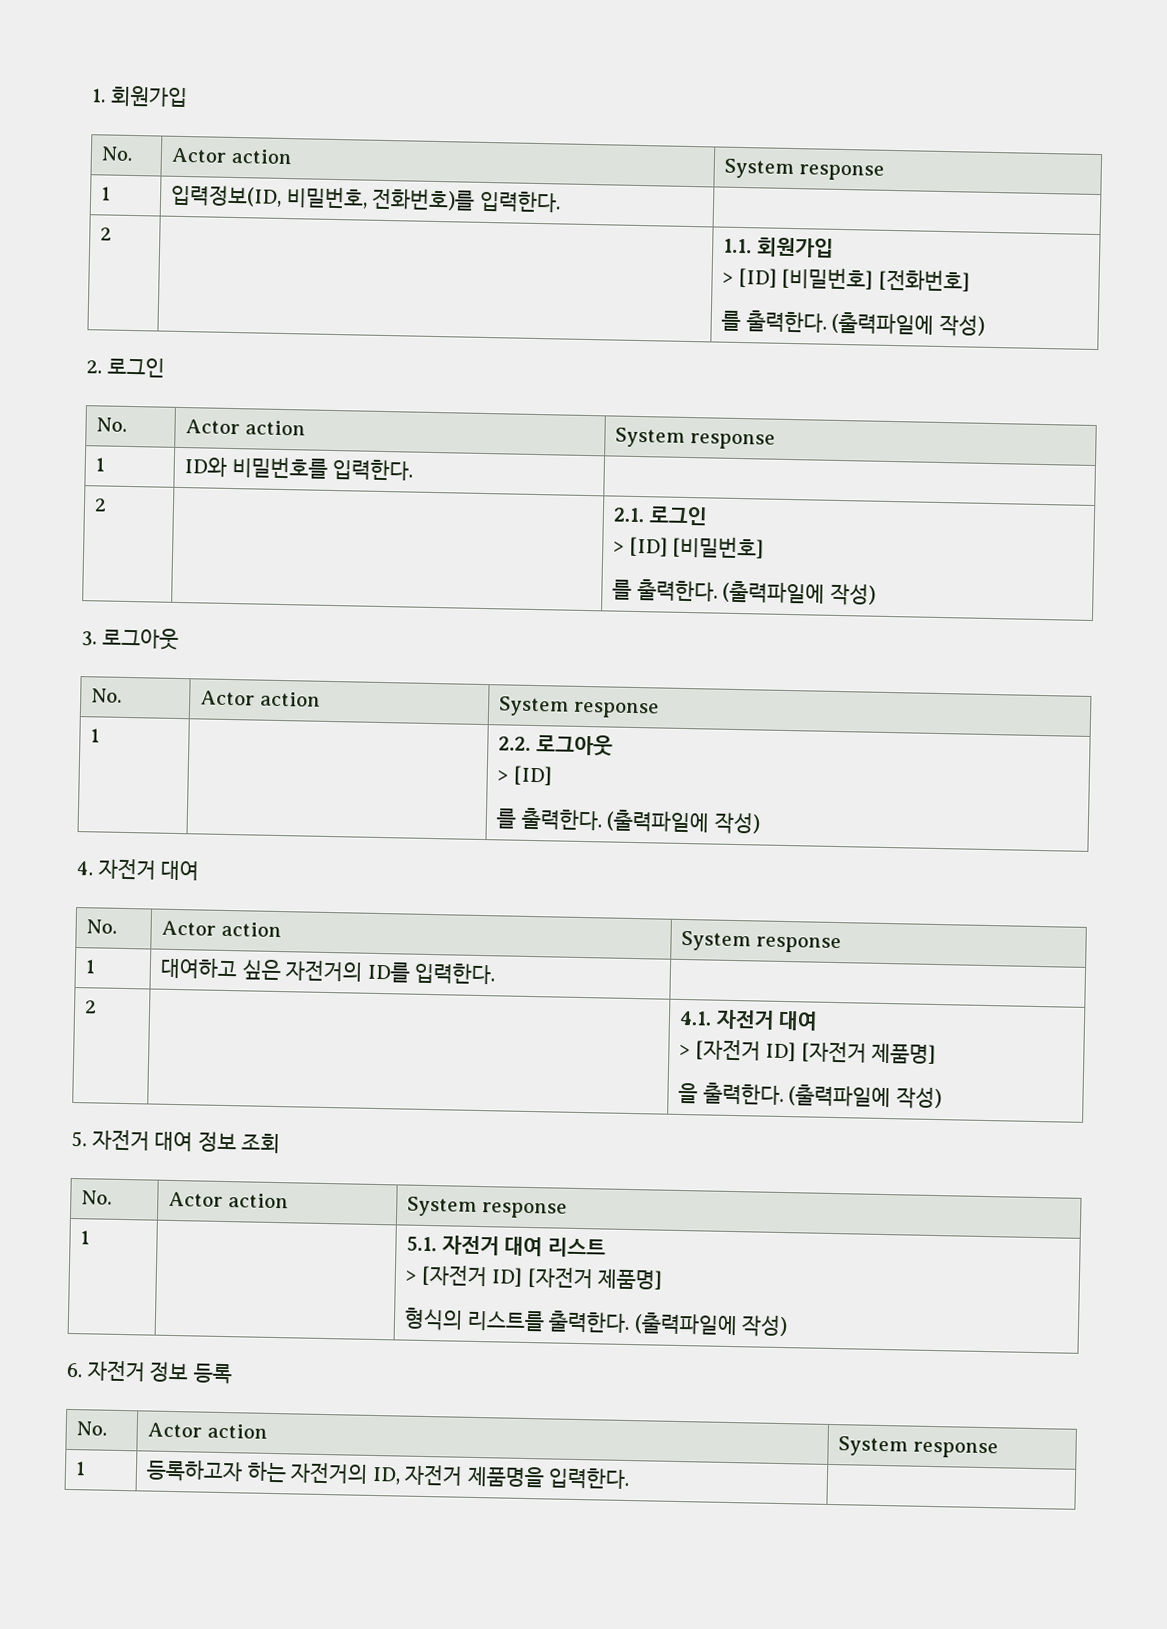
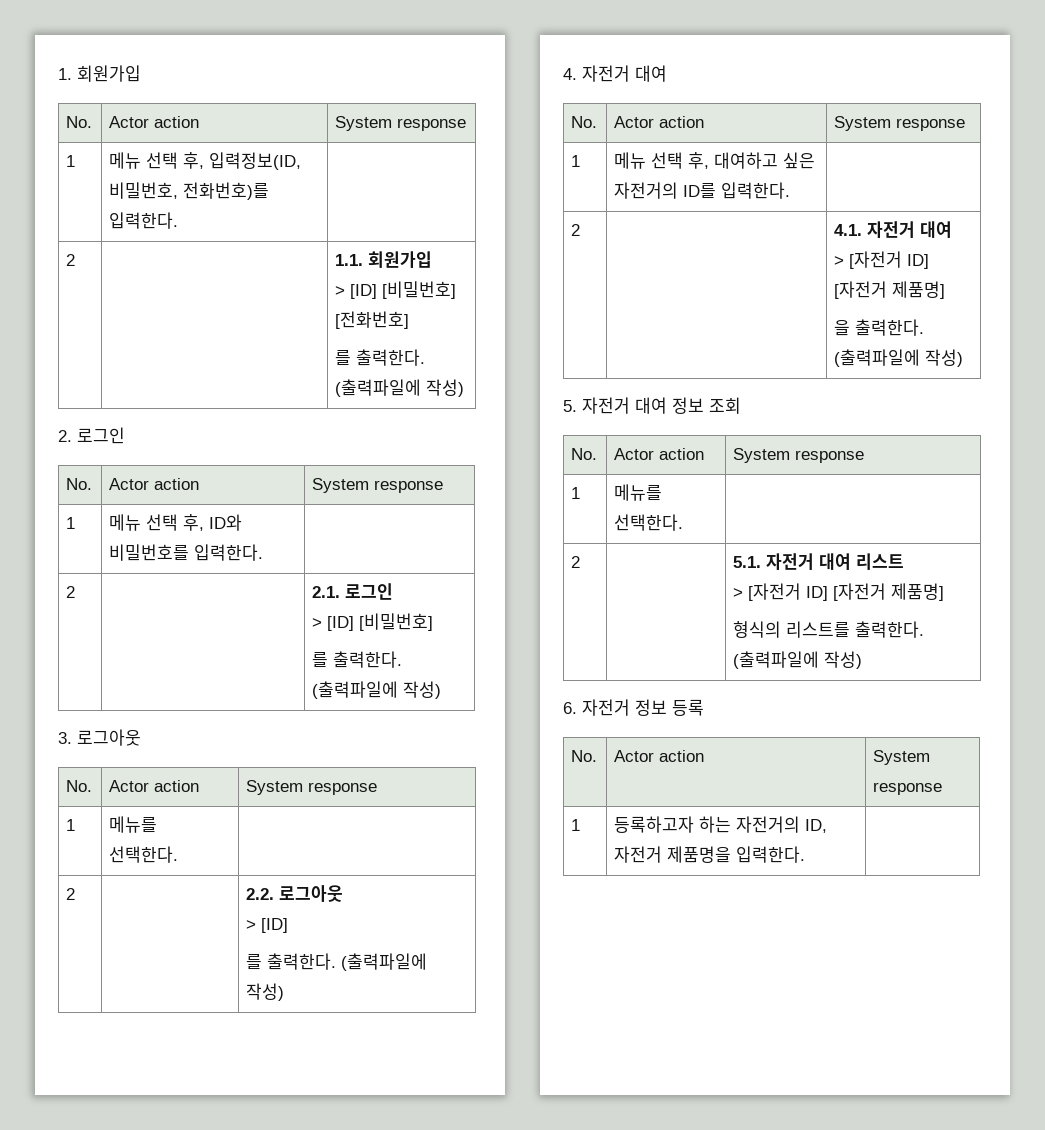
(111, 193) none -> [109,152,205,169] 메뉴 선택 후,
(105, 464) none -> [109,514,205,531] 메뉴 선택 후,
(100, 735) none -> [109,816,158,833] [109,846,179,863] [66,888,76,900] | 메뉴를 선택한다. | // 2
(96, 966) none -> [614,152,710,169] 메뉴 선택 후,
(90, 1237) none -> [614,484,663,501] [614,514,684,531] [571,556,581,568] | 메뉴를 선택한다. | // 2

